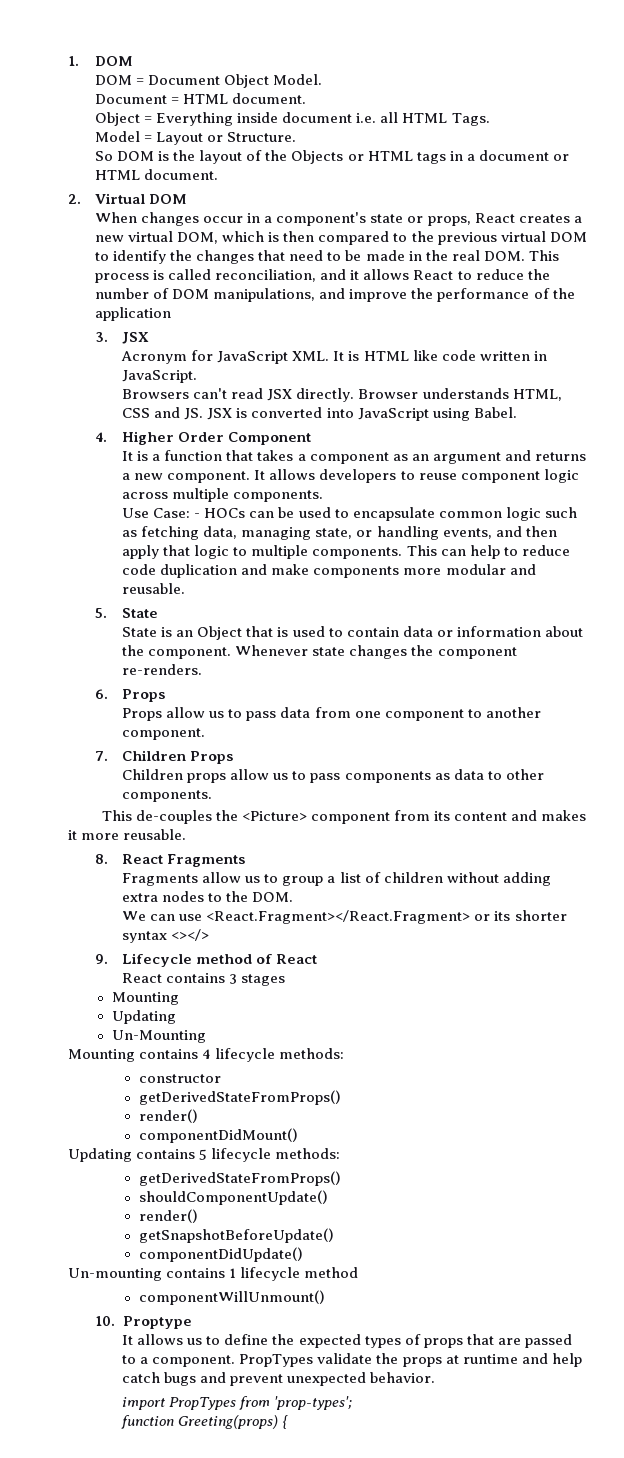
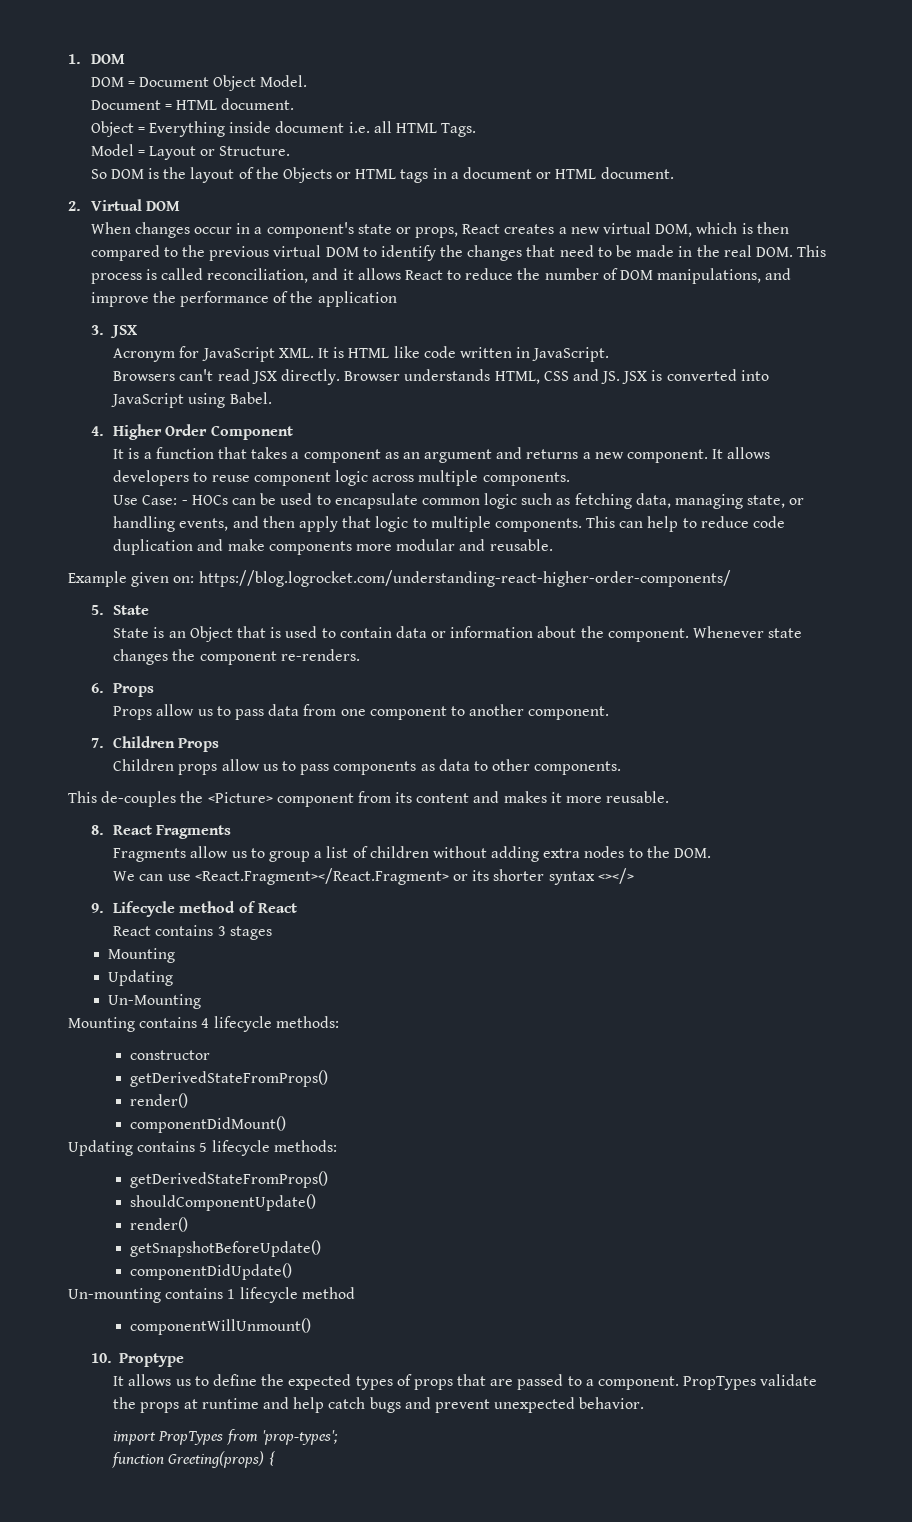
(186, 588) none -> [68,570,731,587] // Example given on: https://blog.logrocket.com/understanding-react-higher-order-components/

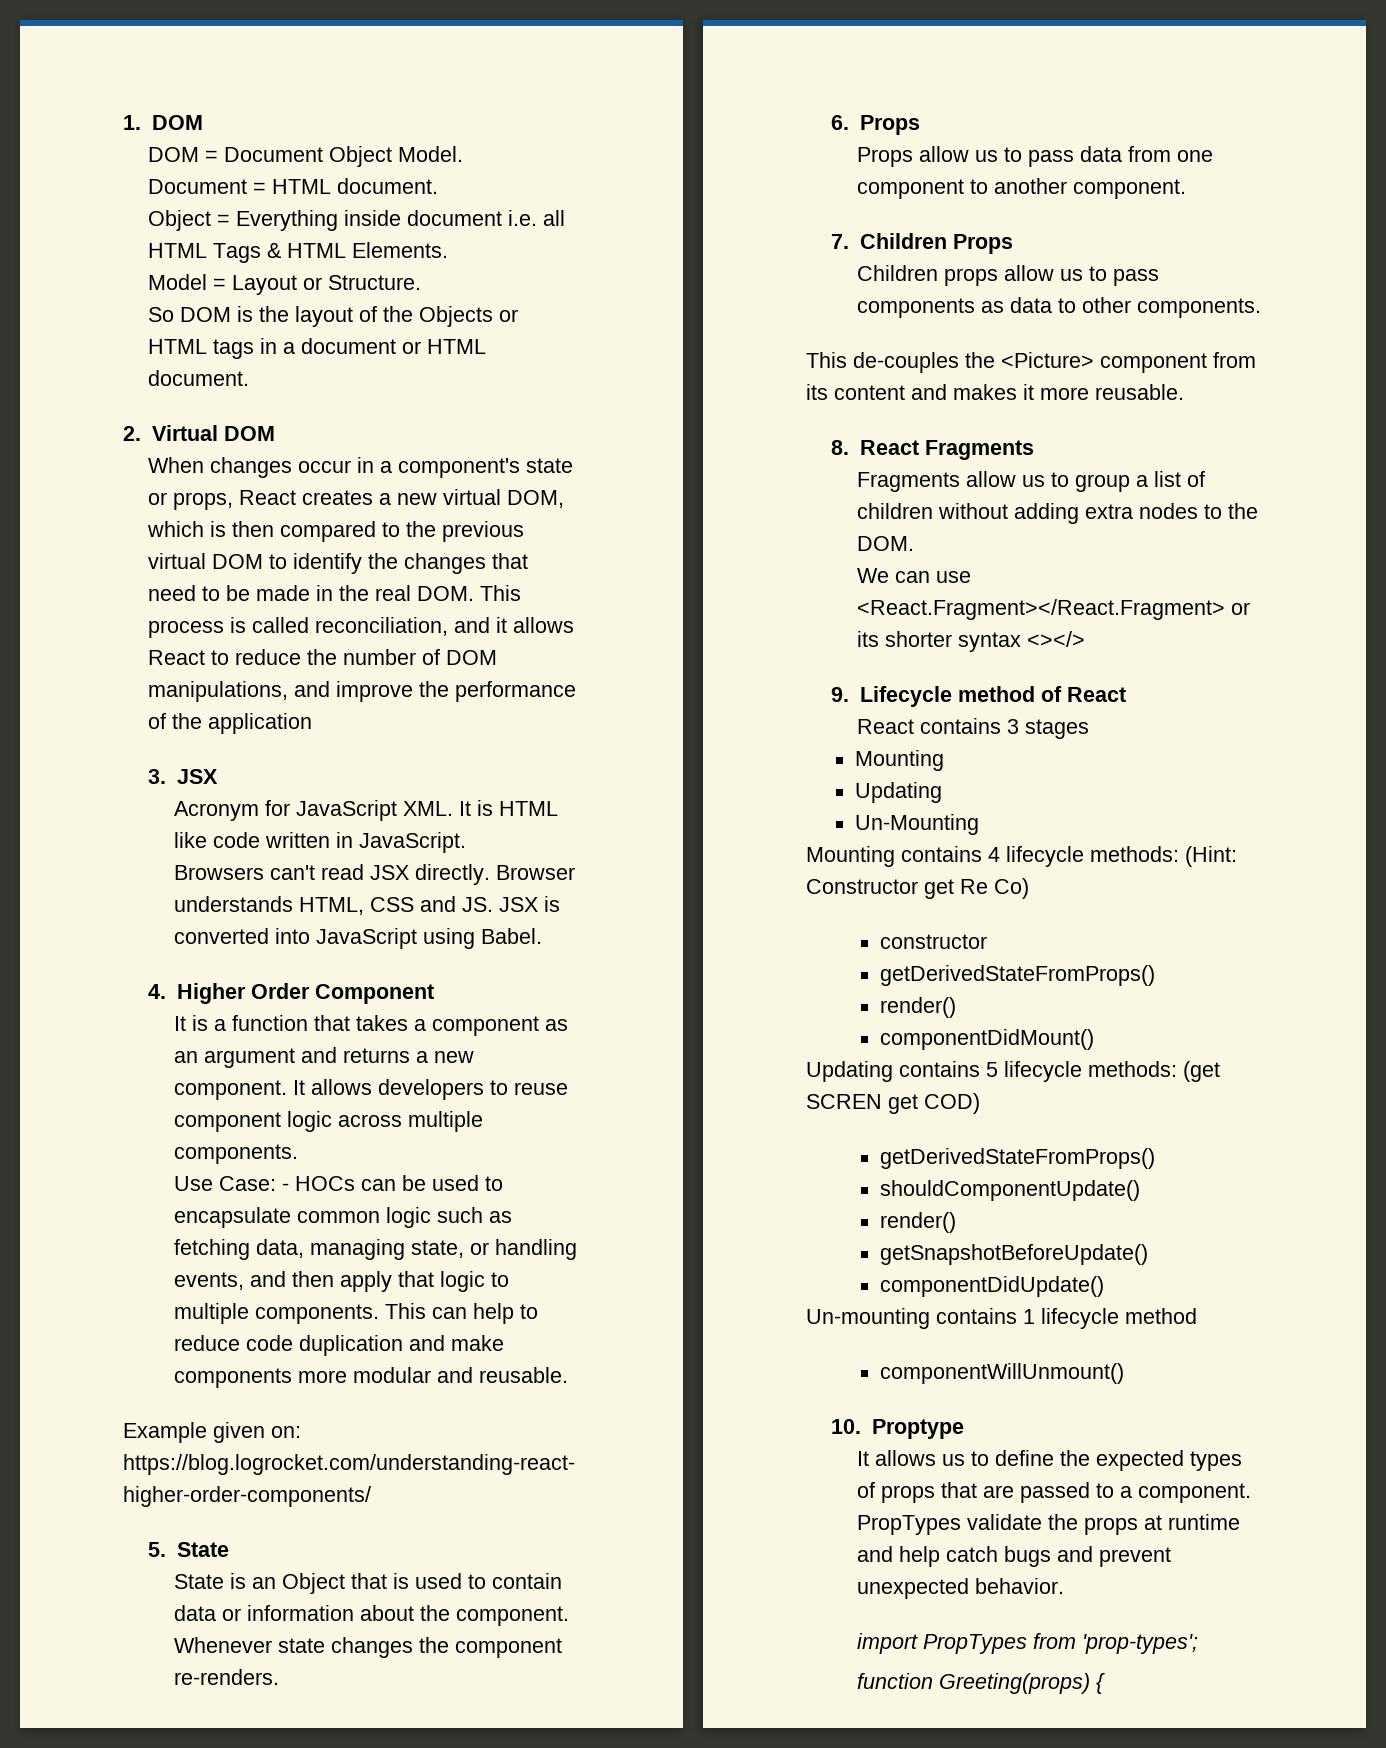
[441,123,477,137] Tags. -> [213,242,449,263] Tags & HTML Elements.
(339, 1022) none -> [1185,846,1237,867] [806,878,1029,899] (Hint: Constructor get Re Co)
(337, 1146) none -> [1183,1061,1220,1082] [806,1093,980,1114] (get SCREN get COD)

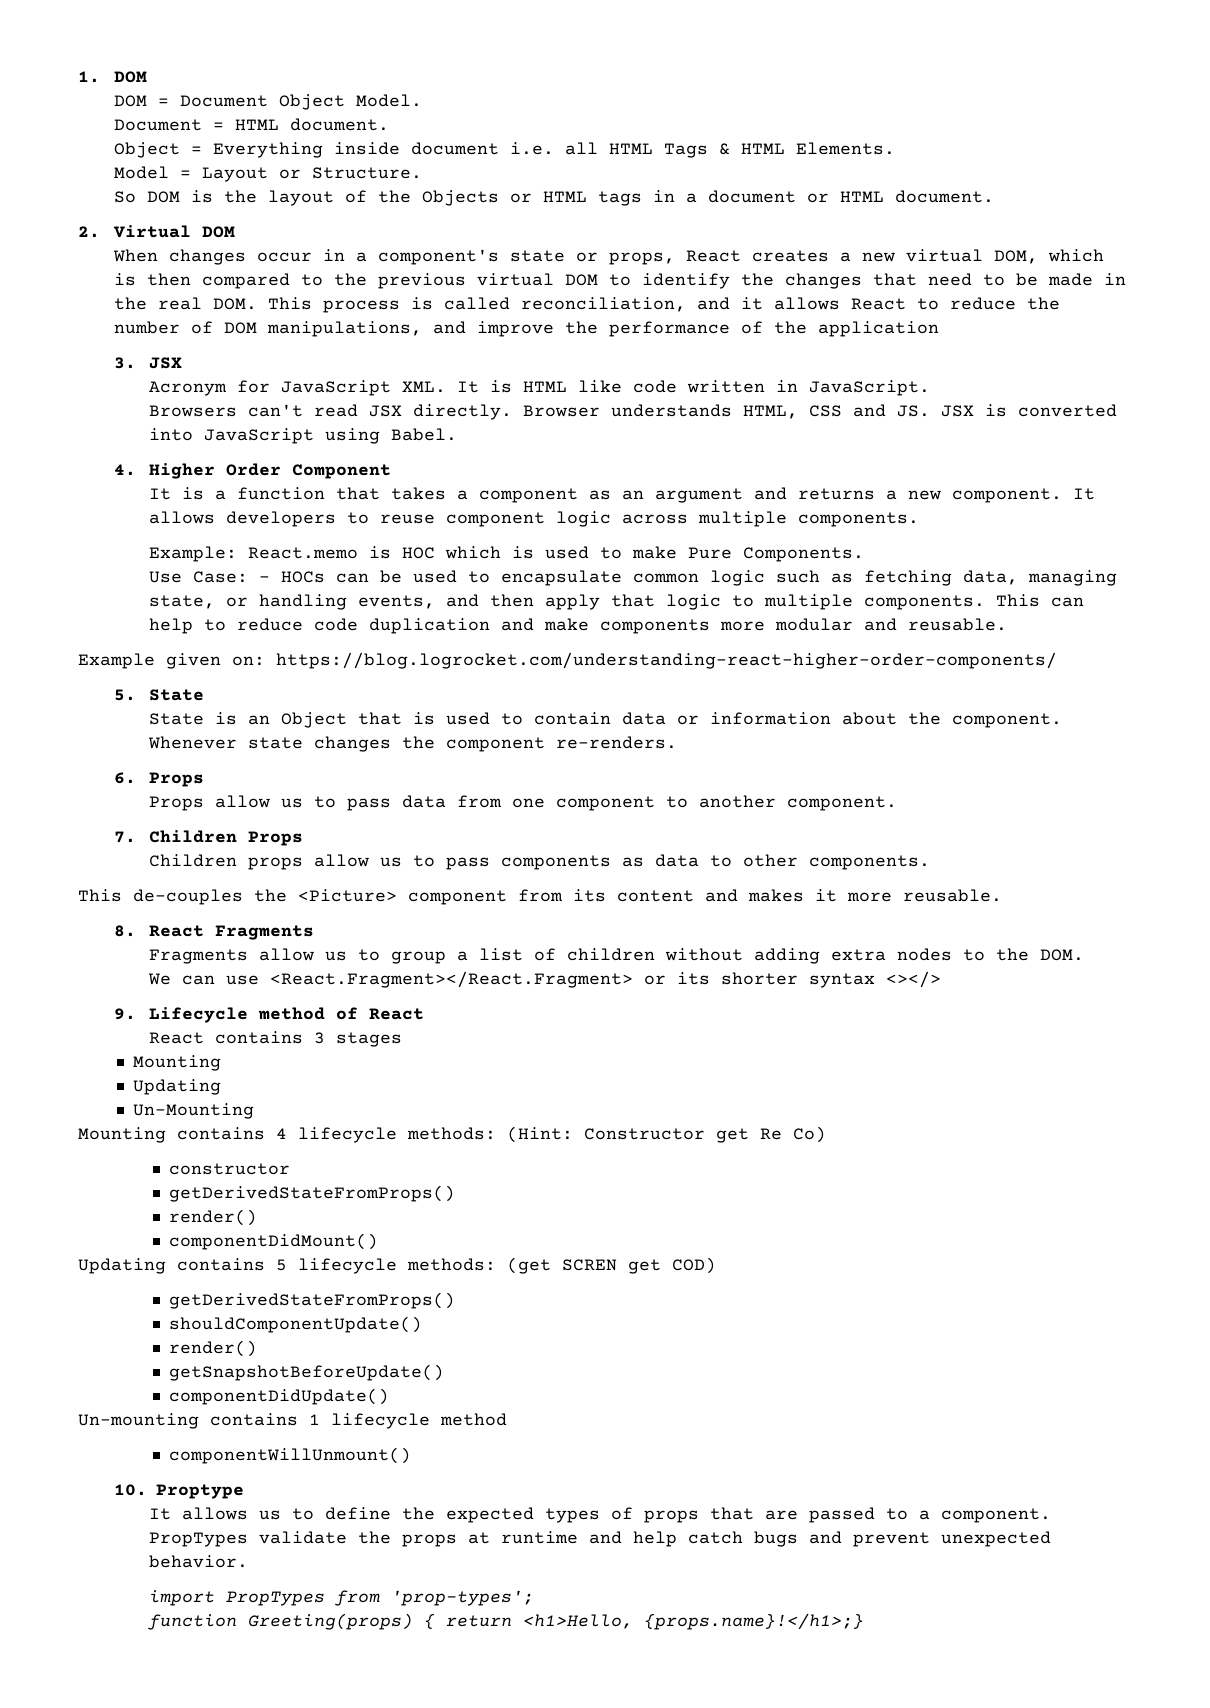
(298, 1154) none -> [149,546,865,562] // Example: React.memo is HOC which is used to make Pure Components.
(1105, 1683) none -> [446,1613,865,1630] return <h1>Hello, {props.name}!</h1>;}

